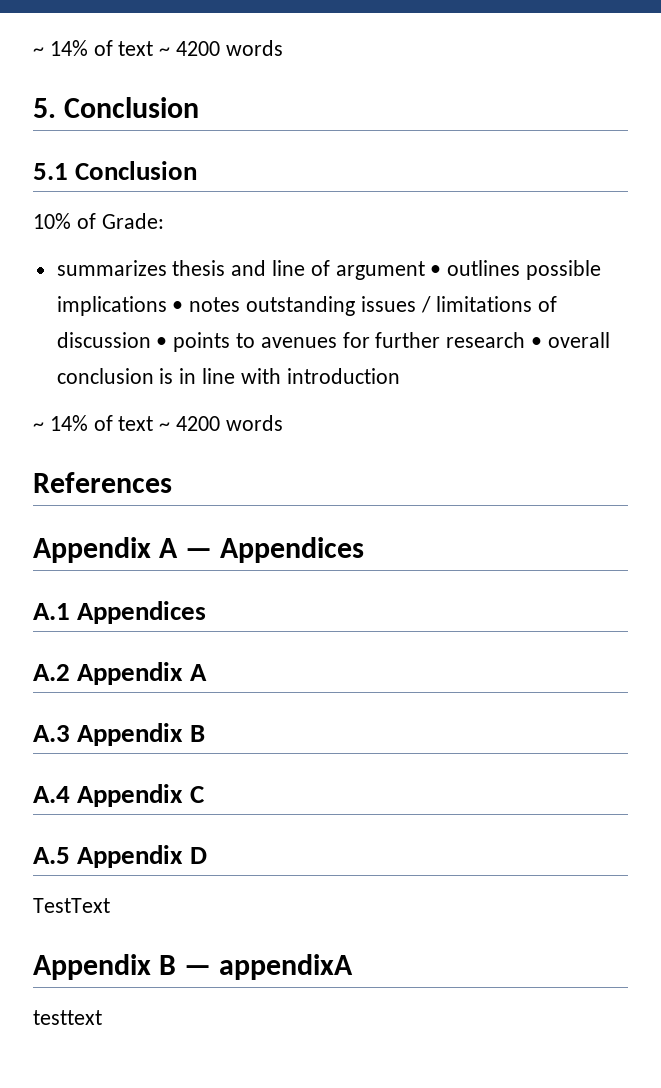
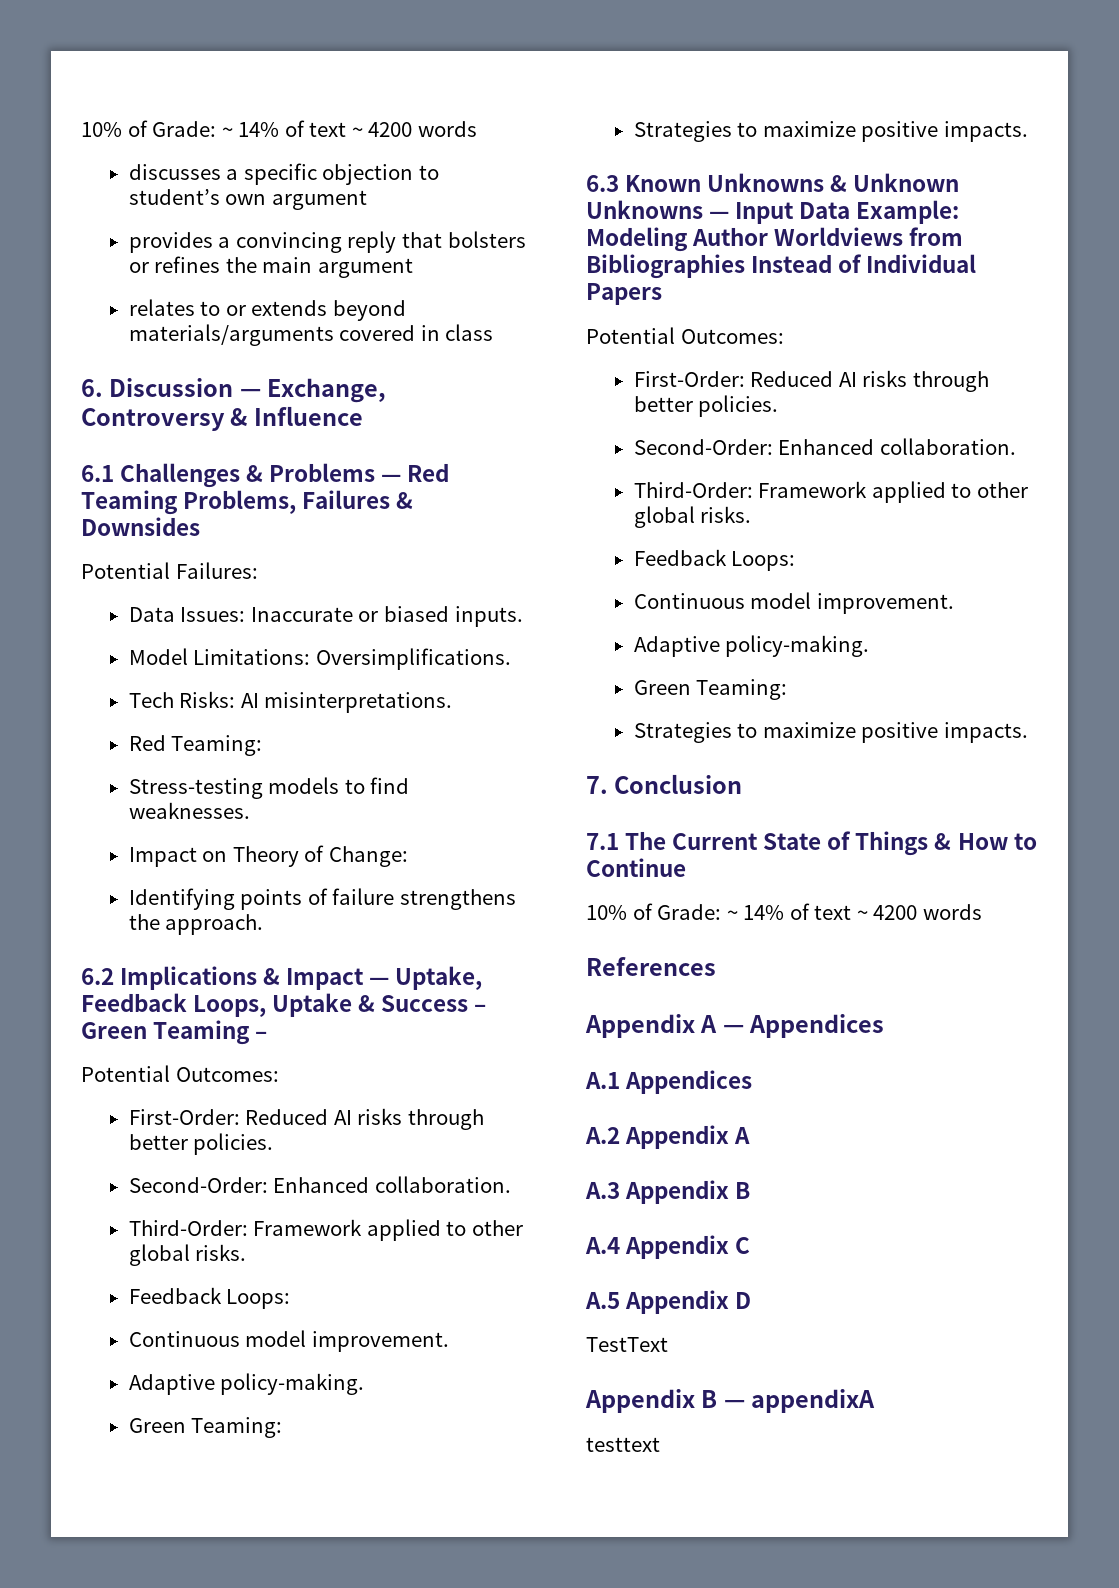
[33,40,283,56] [33,97,200,118] [33,161,198,180] [33,213,164,229] [56,260,602,280] [56,296,558,316] [56,332,610,352] [56,368,400,384] ~ 14% of text ~ 4200 words // 5. Conclusion // 5.1 Conclusion // 10% of Grade: // summarizes thesis and line of argument • outlines possible implications • notes outstanding issues / limitations of discussion • points to avenues for further research • overall conclusion is in line with introduction // -> [81,120,477,137] [128,163,439,185] [128,189,367,210] [128,231,526,253] [128,256,413,278] [128,299,406,321] [128,324,494,346] [81,378,387,403] [81,406,363,431] [81,463,450,488] [81,490,414,515] [81,517,200,536] [81,562,258,579] [128,606,523,627] [128,648,511,670] [128,691,453,713] [128,735,263,756] [128,777,410,799] [128,802,250,819] [128,845,408,867] [128,888,516,910] [128,914,264,935] [81,966,483,990] [81,993,487,1017] [81,1020,268,1045] [81,1065,279,1082] [128,1108,484,1130] [128,1133,274,1155] [128,1176,511,1193] [128,1219,523,1241] [128,1244,247,1266] [128,1287,291,1309] [128,1330,449,1352] [128,1373,365,1395] [128,1417,283,1438] [633,121,1028,142] [586,173,960,192] [586,200,960,224] [586,227,964,252] [586,254,977,279] [586,283,662,305] [586,327,784,344] [633,370,989,392] [633,395,779,417] [633,438,1016,455] [633,481,1028,503] [633,506,752,528] [633,549,796,571] [633,592,954,614] [633,635,870,657] [633,679,788,700] [633,722,1028,743] [586,774,743,794] [586,831,1037,856] [586,858,686,877] [586,903,722,920] 10% of Grade: ~ 14% of text ~ 4200 words // discusses a specific objection to student’s own argument // provides a convincing reply that bolsters or refines the main argument // relates to or extends beyond materials/arguments covered in class // 6. Discussion — Exchange, Controversy & Influence // 6.1 Challenges & Problems — Red Teaming Problems, Failures & Downsides // Potential Failures: // Data Issues: Inaccurate or biased inputs. // Model Limitations: Oversimplifications. // Tech Risks: AI misinterpretations. // Red Teaming: // Stress-testing models to find weaknesses. // Impact on Theory of Change: // Identifying points of failure strengthens the approach. // 6.2 Implications & Impact — Uptake, Feedback Loops, Uptake & Success – Green Teaming – // Potential Outcomes: // First-Order: Reduced AI risks through better policies. // Second-Order: Enhanced collaboration. // Third-Order: Framework applied to other global risks. // Feedback Loops: // Continuous model improvement. // Adaptive policy-making. // Green Teaming: // Strategies to maximize positive impacts. // 6.3 Known Unknowns & Unknown Unknowns — Input Data Example: Modeling Author Worldviews from Bibliographies Instead of Individual Papers // Potential Outcomes: // First-Order: Reduced AI risks through better policies. // Second-Order: Enhanced collaboration. // Third-Order: Framework applied to other global risks. // Feedback Loops: // Continuous model improvement. // Adaptive policy-making. // Green Teaming: // Strategies to maximize positive impacts. // 7. Conclusion // 7.1 The Current State of Things & How to Continue // 10% of Grade:

